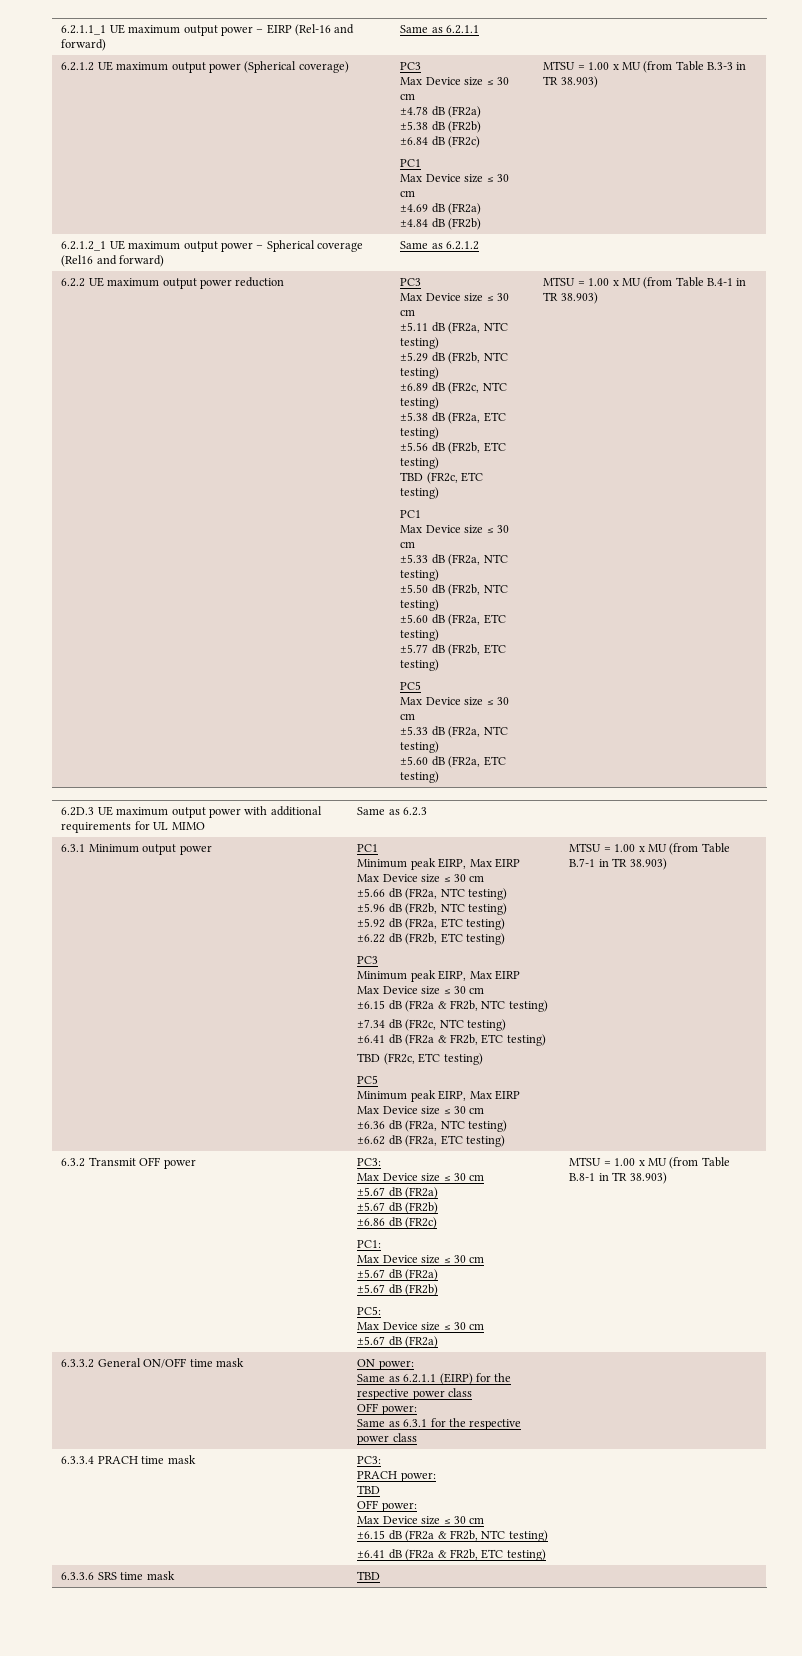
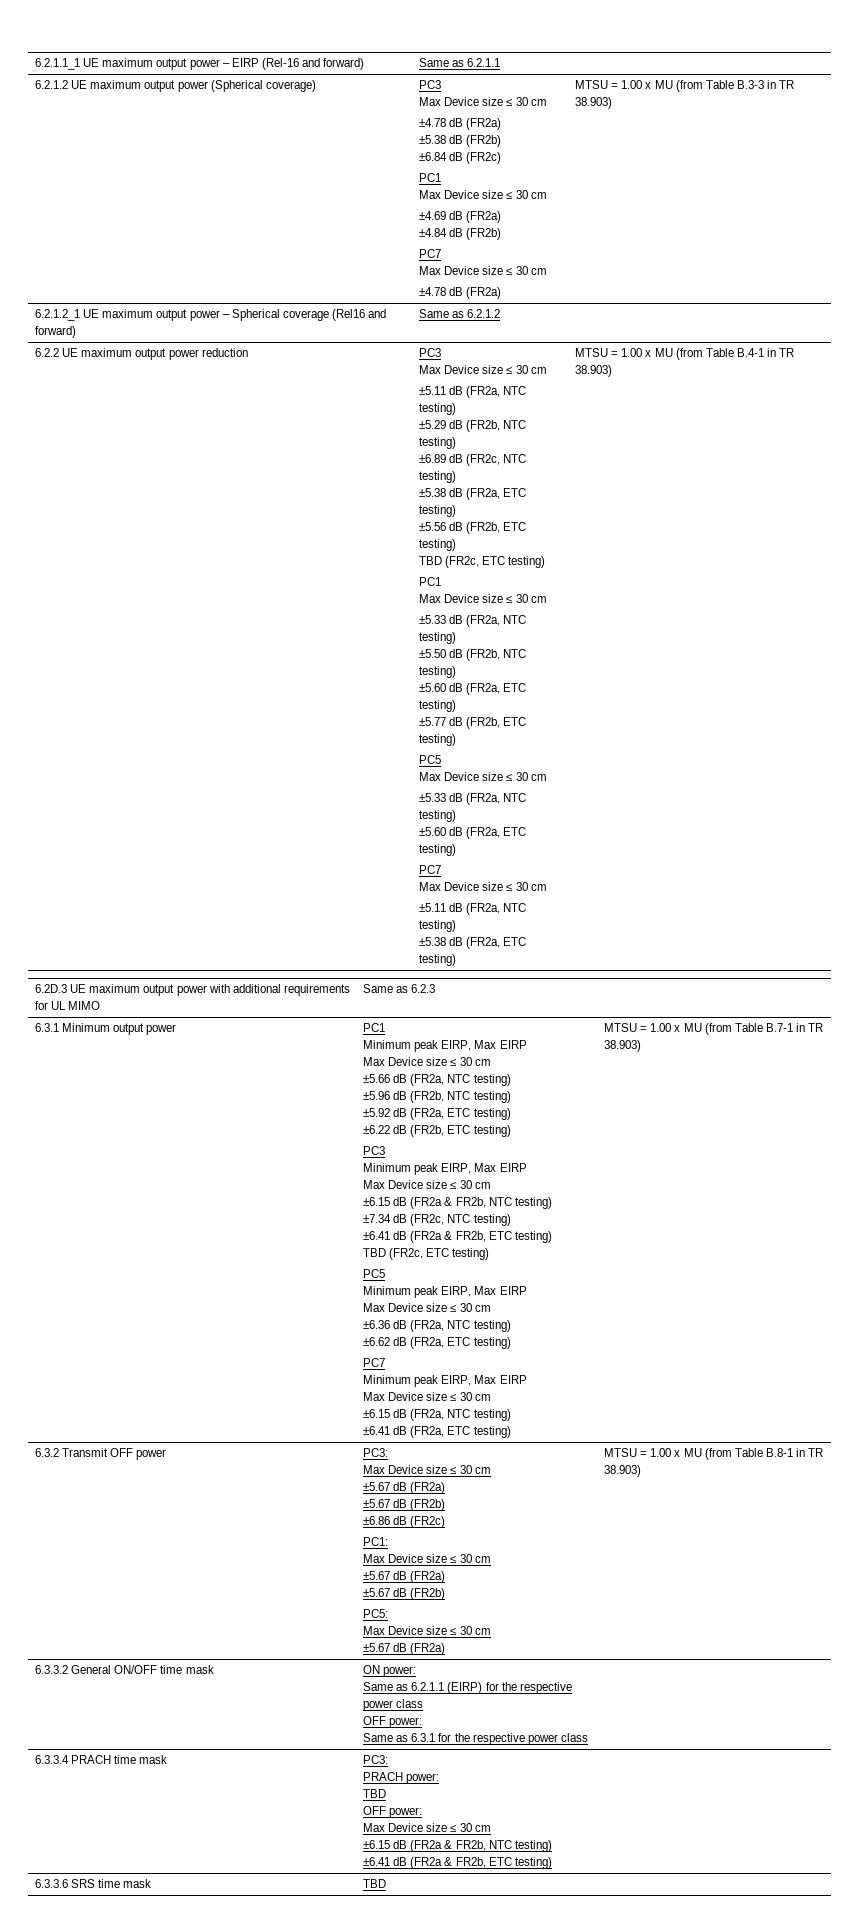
(482, 224) none -> [419,249,442,258] [419,266,547,275] [419,287,502,299] // PC7 // Max Device size ≤ 30 cm // ±4.78 dB (FR2a)
(440, 777) none -> [419,865,442,874] [419,882,547,891] [419,903,527,915] [419,920,457,932] [419,937,527,949] [419,954,457,966] // PC7 // Max Device size ≤ 30 cm // ±5.11 dB (FR2a, NTC testing) // ±5.38 dB (FR2a, ETC testing)
(505, 1141) none -> [363,1358,386,1367] [363,1375,527,1387] [363,1392,491,1401] [363,1409,511,1421] [363,1426,511,1438] // PC7 // Minimum peak EIRP, Max EIRP // Max Device size ≤ 30 cm // ±6.15 dB (FR2a, NTC testing) // ±6.41 dB (FR2a, ETC testing)

